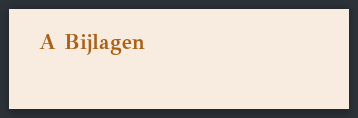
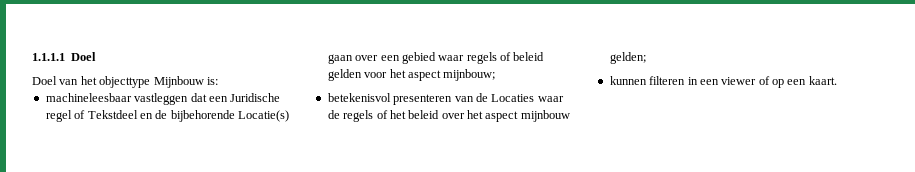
[39,34,145,55] A Bijlagen -> [32,52,97,61] [32,76,218,88] [45,93,281,105] [45,110,289,122] [327,52,545,64] [327,69,496,81] [327,93,564,105] [327,110,570,122] [609,52,646,64] [609,76,837,88] 1.1.1.1 Doel // Doel van het objecttype Mijnbouw is: // machineleesbaar vastleggen dat een Juridische regel of Tekstdeel en de bijbehorende Locatie(s) gaan over een gebied waar regels of beleid gelden voor het aspect mijnbouw; // betekenisvol presenteren van de Locaties waar de regels of het beleid over het aspect mijnbouw gelden; // kunnen filteren in een viewer of op een kaart.

